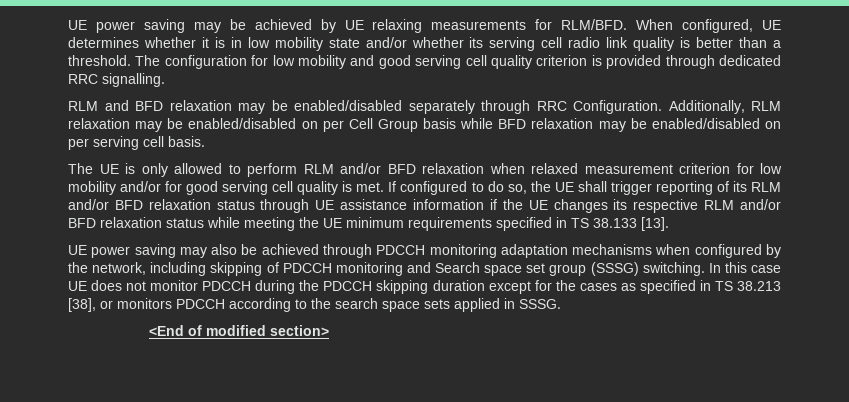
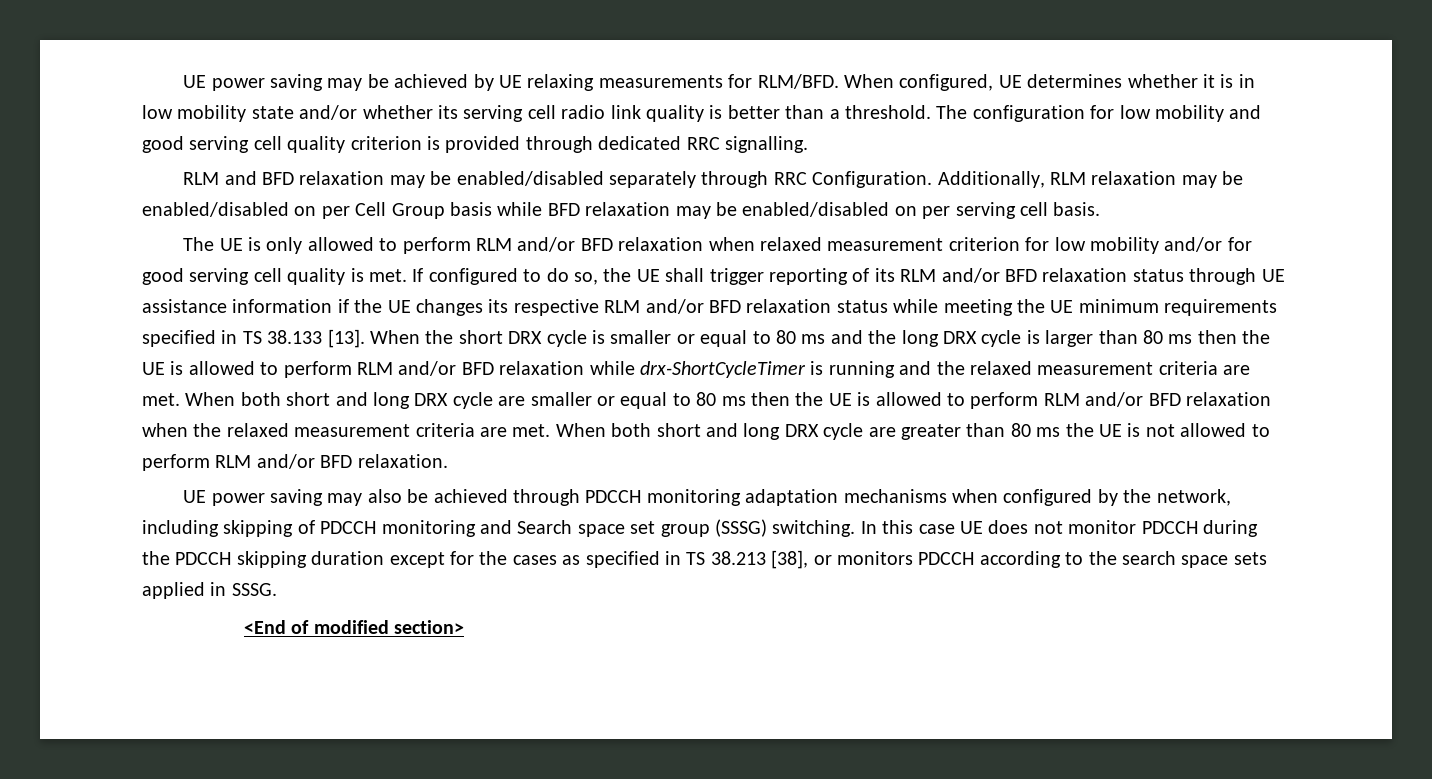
(669, 224) none -> [370,330,1271,347] [142,361,1251,378] [142,392,1271,409] [142,423,1270,440] [142,454,448,471] When the short DRX cycle is smaller or equal to 80 ms and the long DRX cycle is larger than 80 ms then the UE is allowed to perform RLM and/or BFD relaxation while drx-ShortCycleTimer is running and the relaxed measurement criteria are met. When both short and long DRX cycle are smaller or equal to 80 ms then the UE is allowed to perform RLM and/or BFD relaxation when the relaxed measurement criteria are met. When both short and long DRX cycle are greater than 80 ms the UE is not allowed to perform RLM and/or BFD relaxation.

